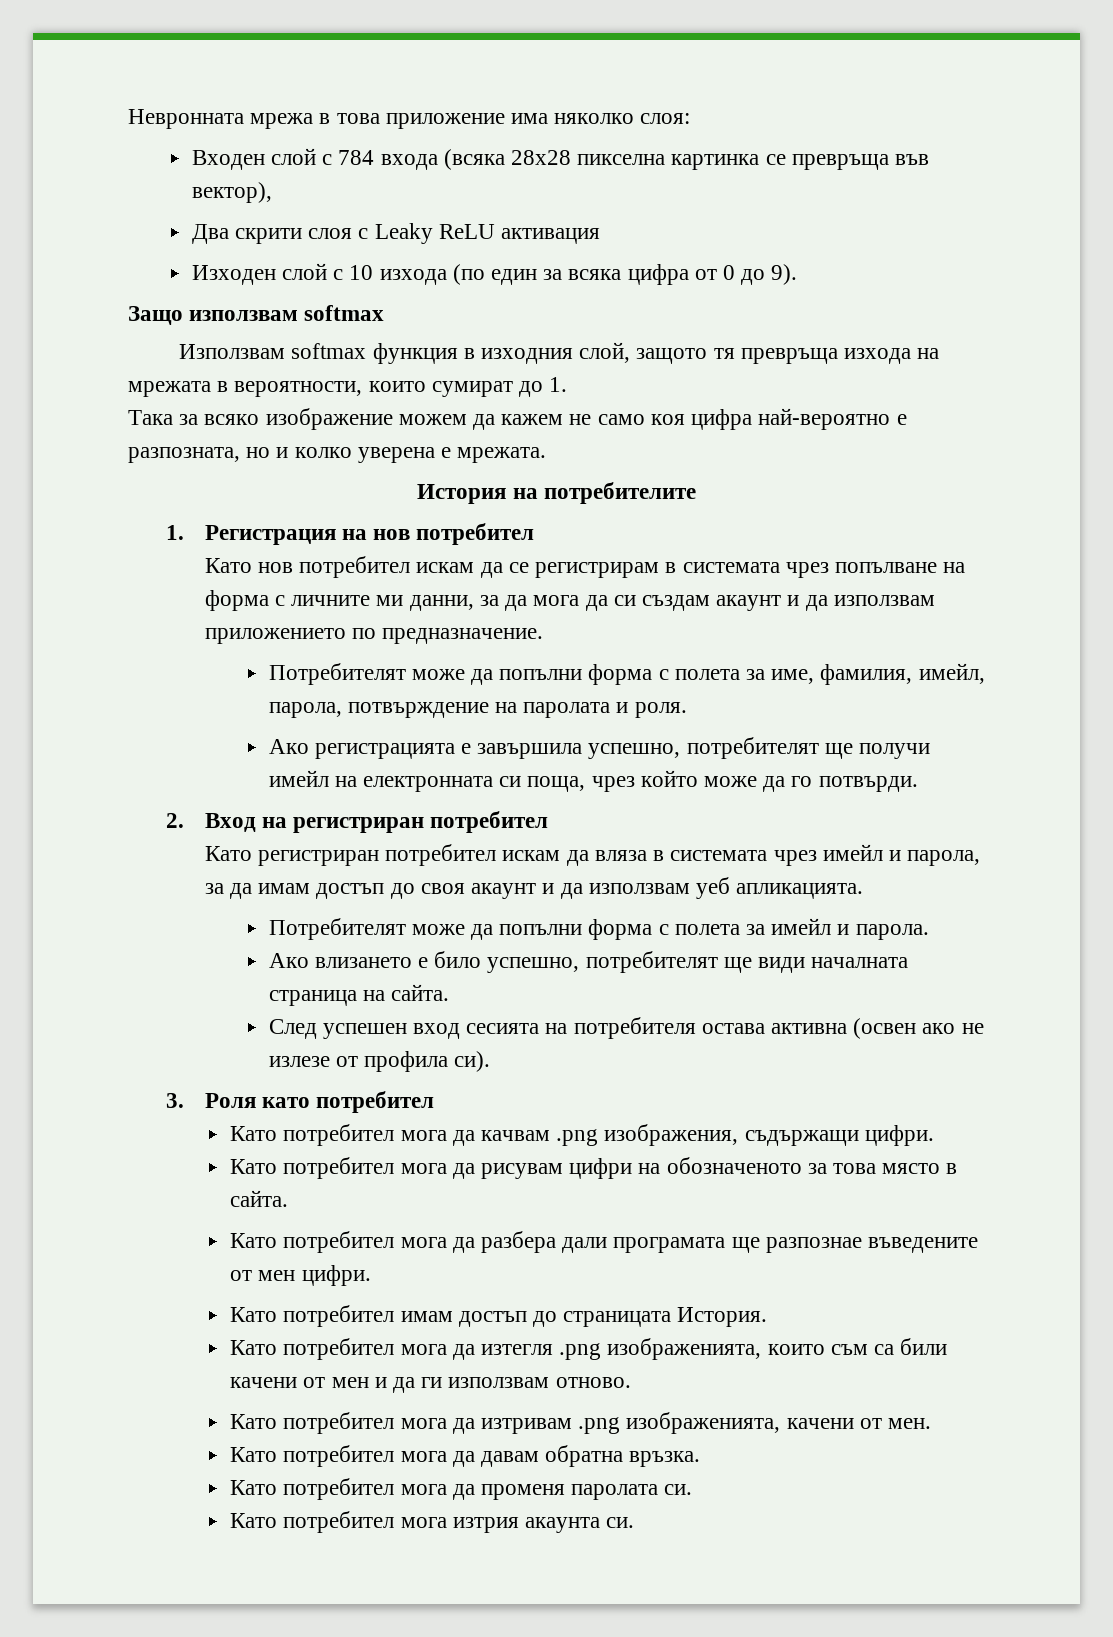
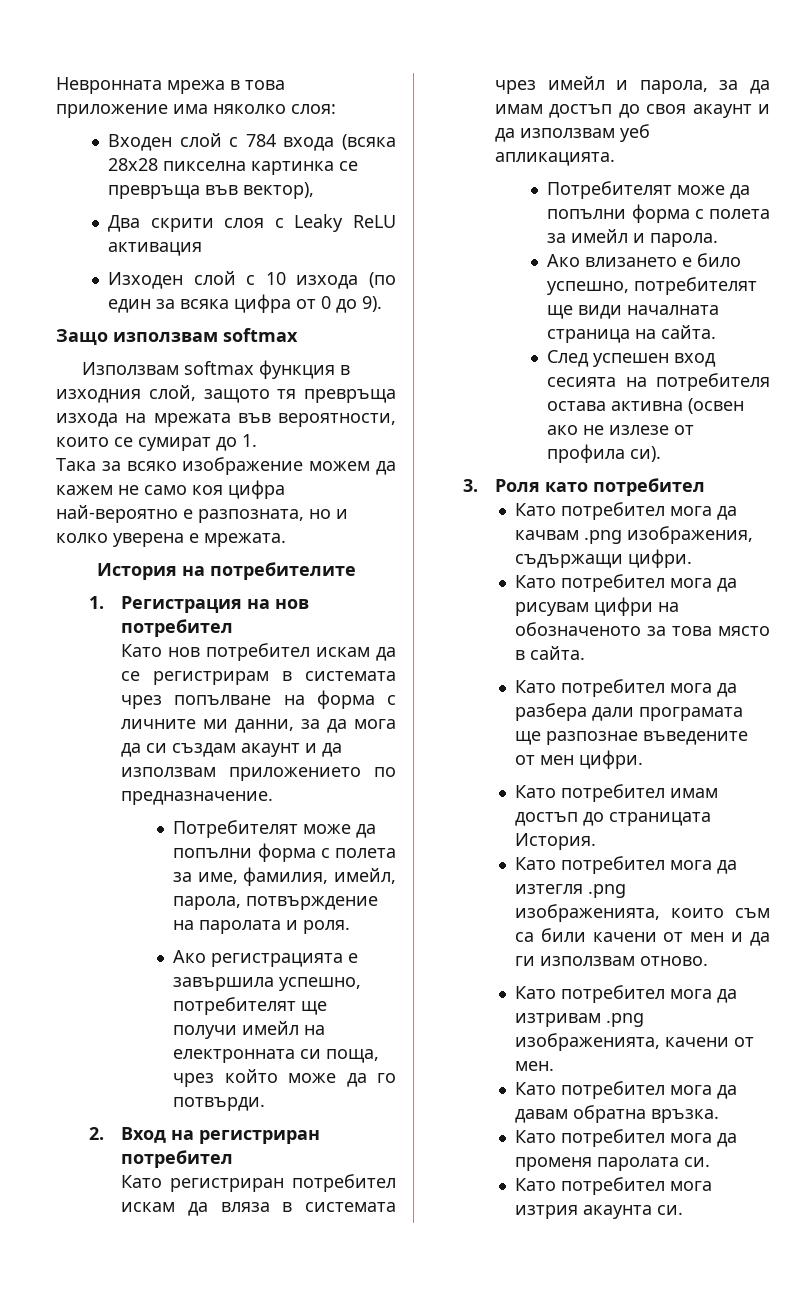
[217,381,229,392] в -> [237,413,271,423] във
(426, 386) none -> [114,437,133,447] се

